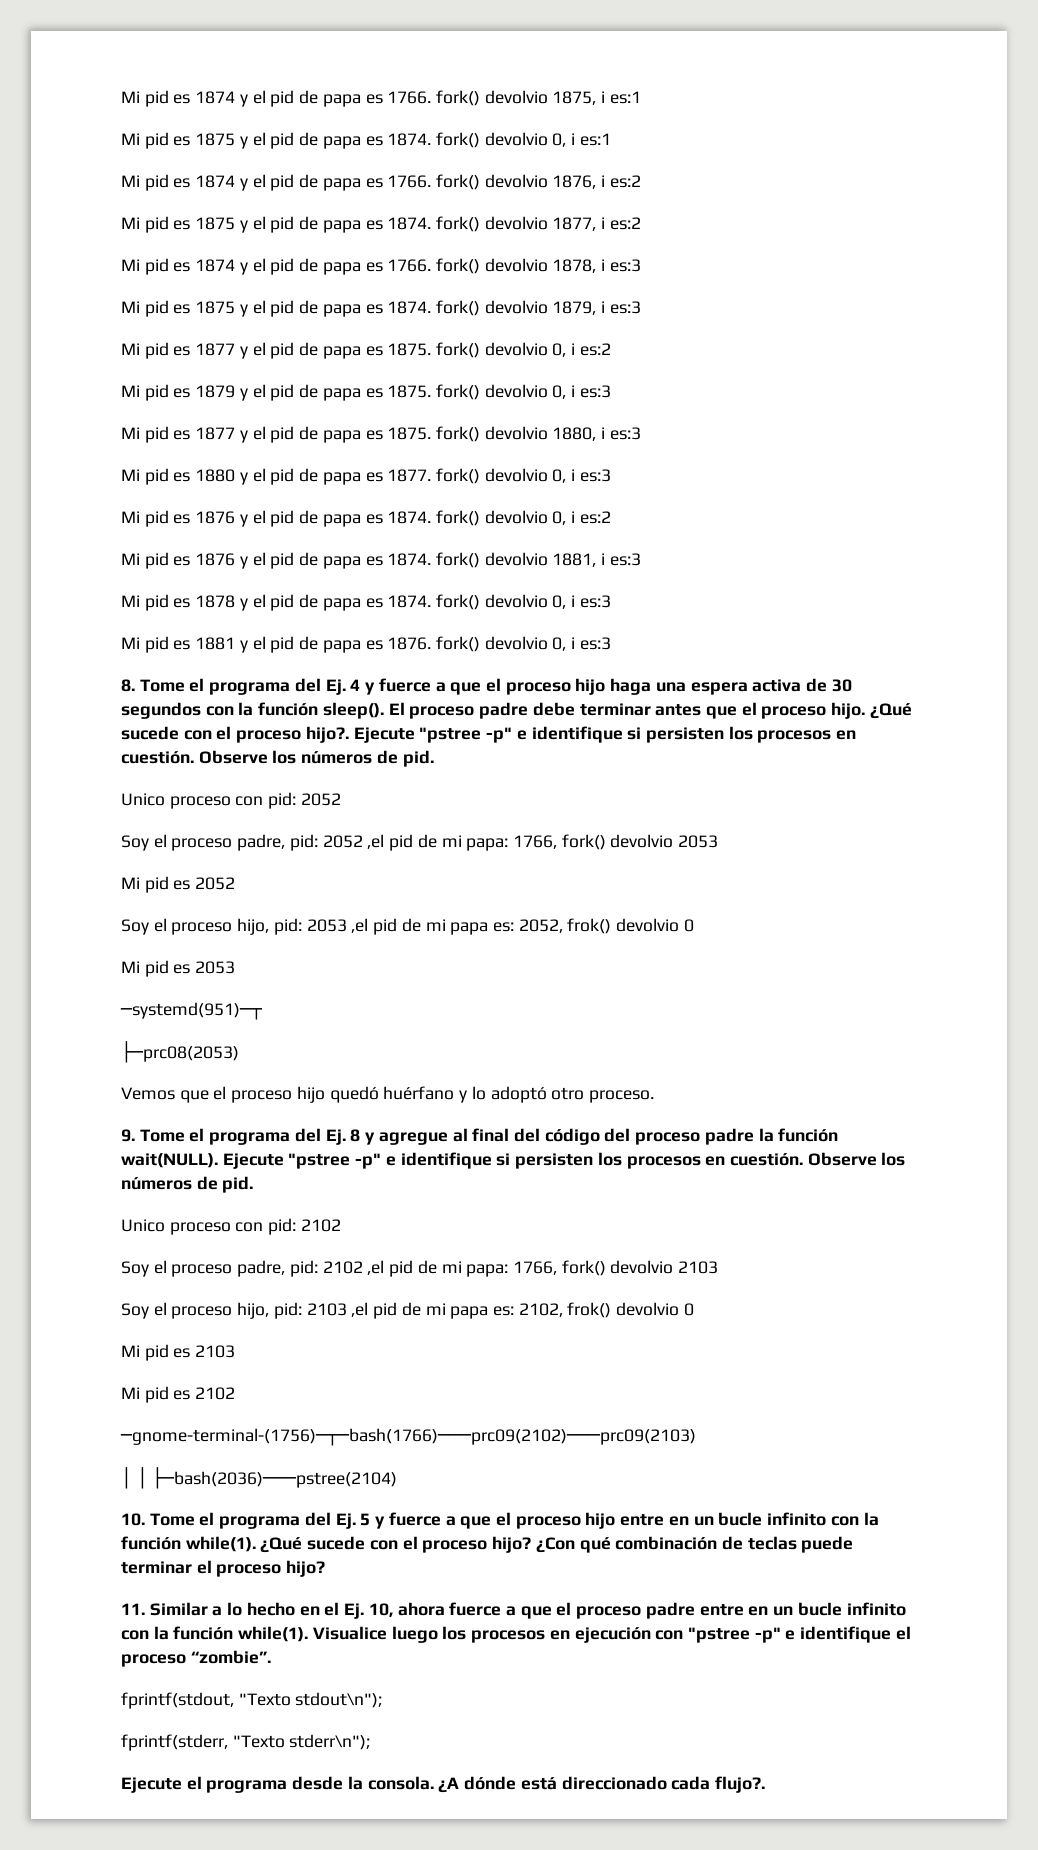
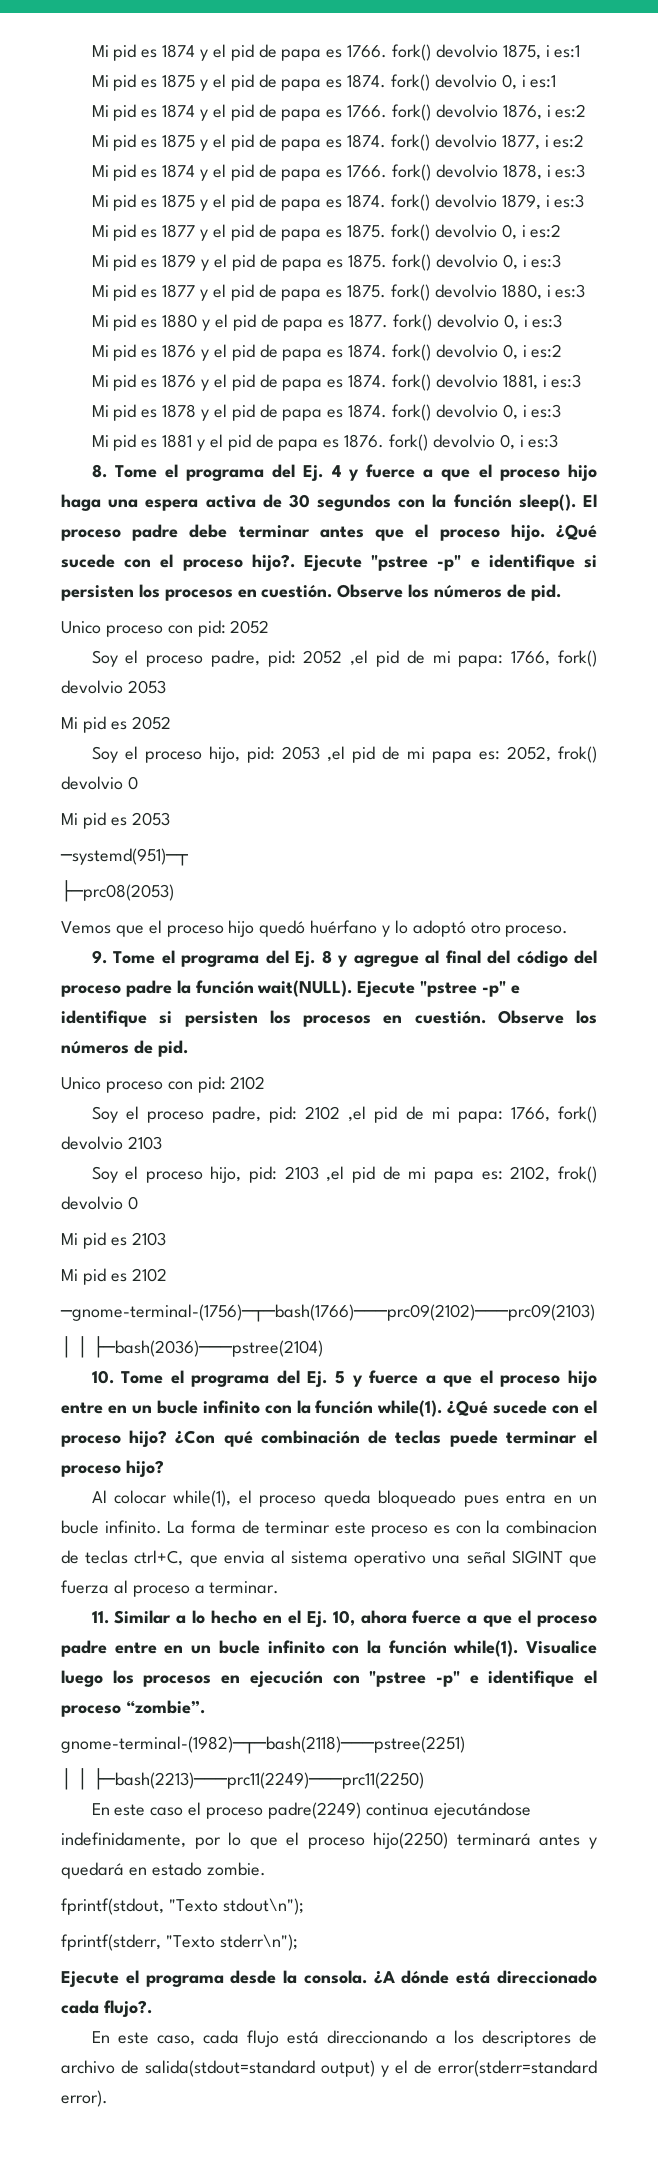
(326, 1568) none -> [91,1490,598,1507] [61,1520,597,1537] [61,1550,597,1567] [61,1580,280,1597] // Al colocar while(1), el proceso queda bloqueado pues entra en un bucle infinito. La forma de terminar este proceso es con la combinacion de teclas ctrl+C, que envia al sistema operativo una señal SIGINT que fuerza al proceso a terminar.
(271, 1657) none -> [61,1736,465,1754] [61,1768,424,1790] [91,1802,531,1819] [61,1832,597,1849] [61,1862,266,1879] // gnome-terminal-(1982)─┬─bash(2118)───pstree(2251) // │ │ ├─bash(2213)───prc11(2249)───prc11(2250) // En este caso el proceso padre(2249) continua ejecutándose indefinidamente, por lo que el proceso hijo(2250) terminará antes y quedará en estado zombie.
(765, 1784) none -> [91,2030,597,2047] [61,2060,597,2077] [61,2090,108,2107] // En este caso, cada flujo está direccionando a los descriptores de archivo de salida(stdout=standard output) y el de error(stderr=standard error).

